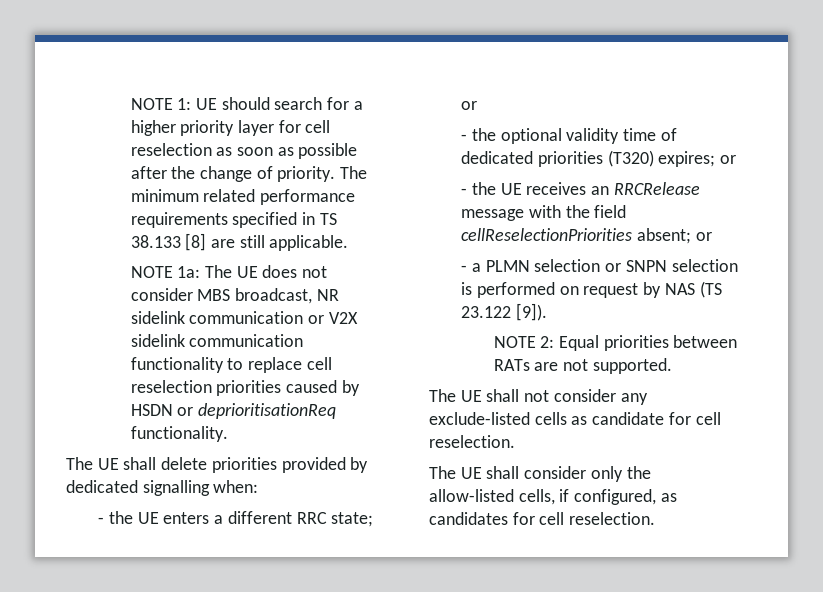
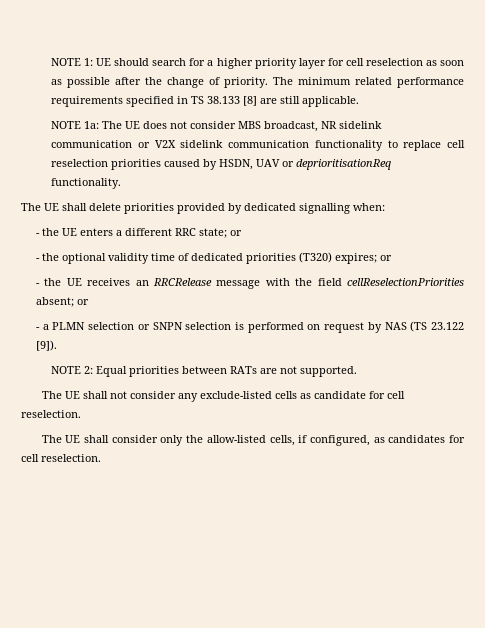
[130,404,173,416] HSDN -> [219,159,281,170] HSDN, UAV

